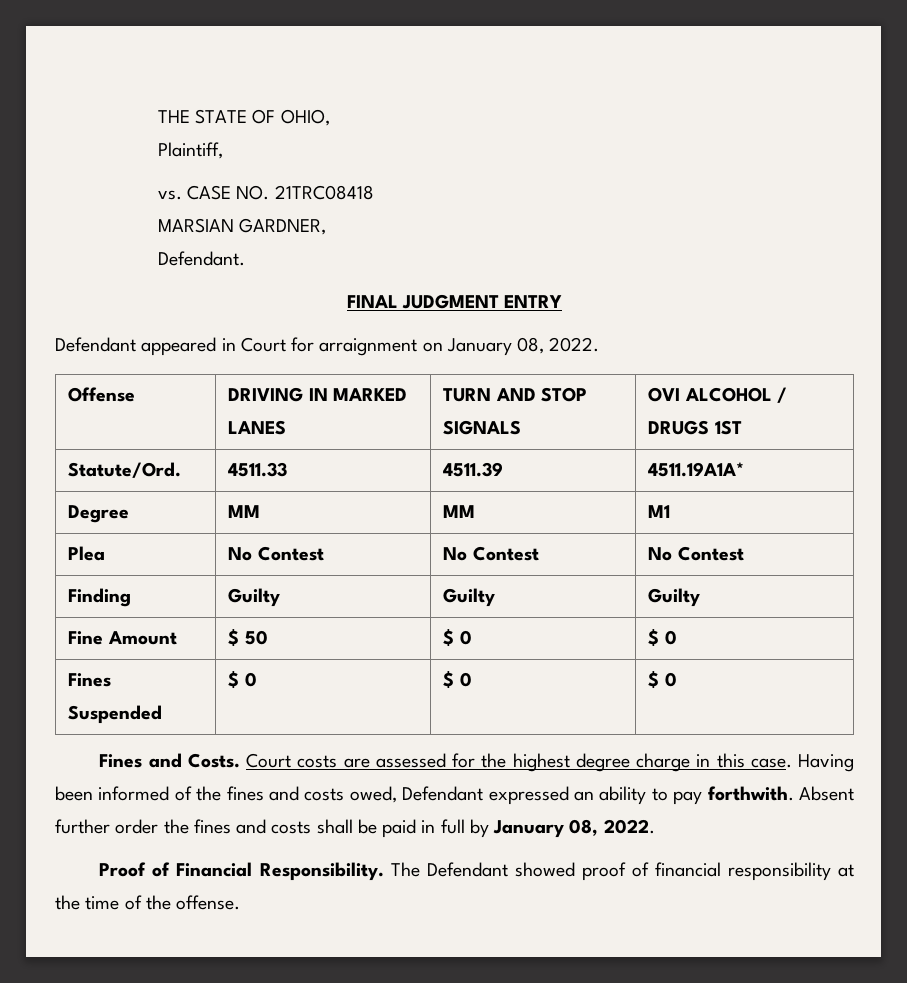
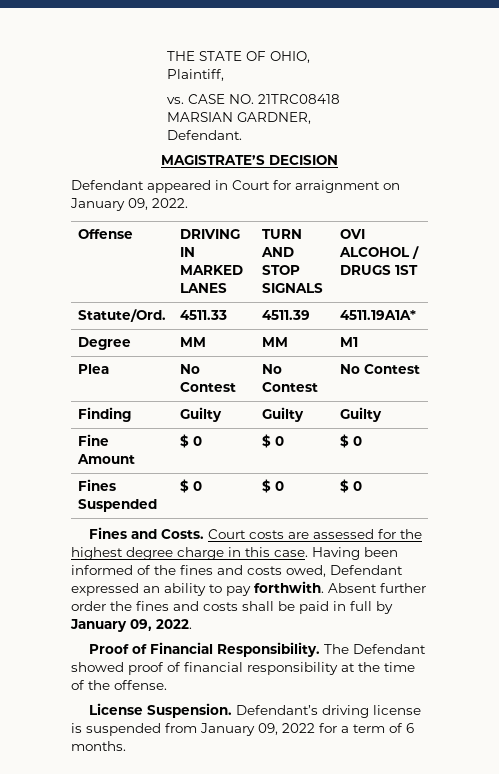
[346,294,563,309] FINAL JUDGMENT ENTRY -> [161,155,338,165] MAGISTRATE’S DECISION
[517,337,545,354] 08, -> [128,198,148,210] 09,
[244,630,268,645] 50 -> [192,436,202,446] 0
[569,819,599,836] 08, -> [130,619,152,631] 09,
(241, 902) none -> [89,703,422,718] [71,723,414,736] [71,741,126,751] // License Suspension. Defendant’s driving license is suspended from January 09, 2022 for a term of 6 months.

